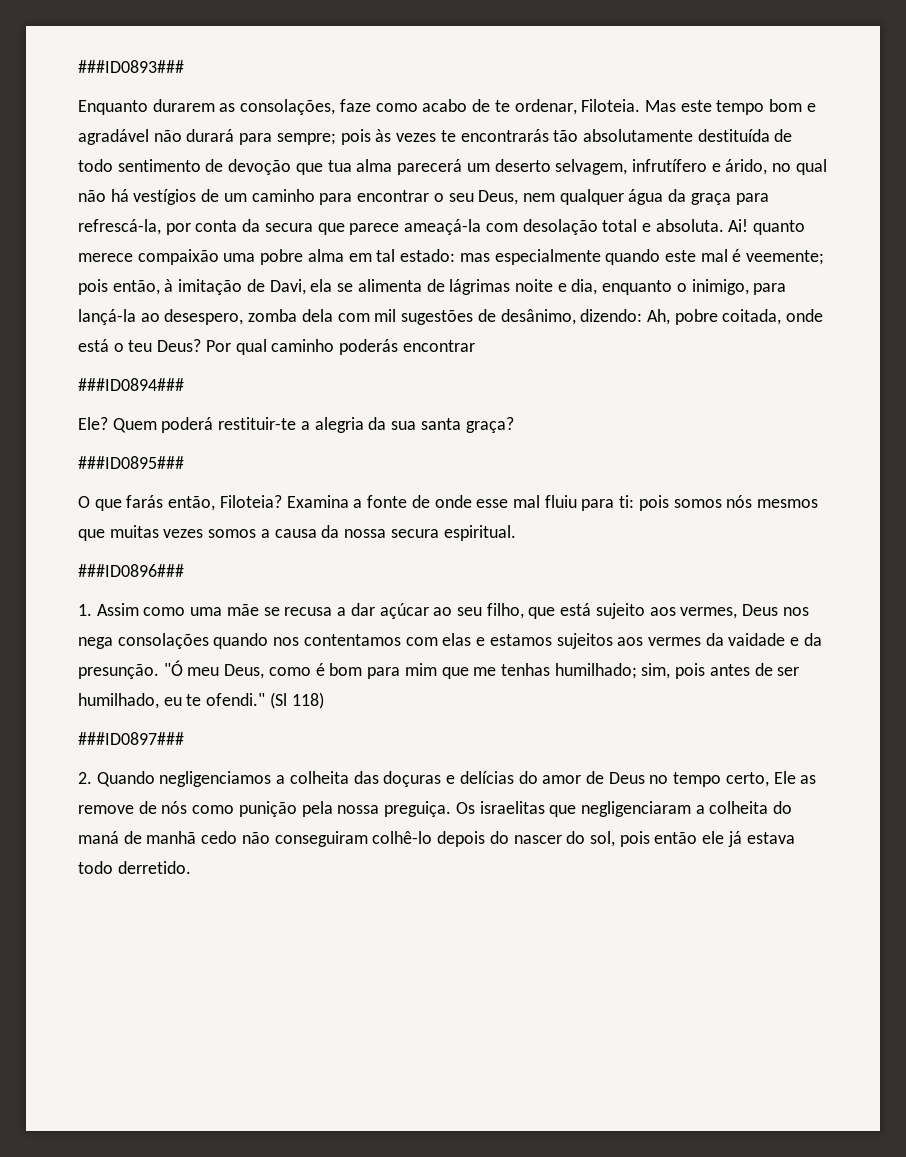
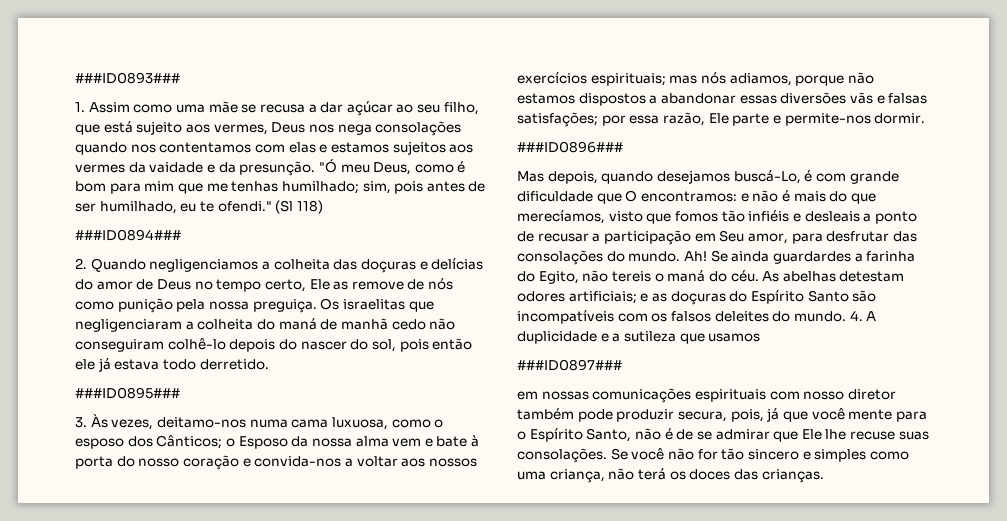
[78,99,816,115] [78,129,793,145] [78,159,827,175] [78,189,769,205] [78,219,806,235] [78,249,825,265] [78,279,787,295] [78,309,824,325] [78,339,475,355] [78,378,184,391] [78,417,514,433] [78,456,184,469] [78,495,819,511] [78,525,516,541] [78,564,184,577] // Enquanto durarem as consolações, faze como acabo de te ordenar, Filoteia. Mas este tempo bom e agradável não durará para sempre; pois às vezes te encontrarás tão absolutamente destituída de todo sentimento de devoção que tua alma parecerá um deserto selvagem, infrutífero e árido, no qual não há vestígios de um caminho para encontrar o seu Deus, nem qualquer água da graça para refrescá-la, por conta da secura que parece ameaçá-la com desolação total e absoluta. Ai! quanto merece compaixão uma pobre alma em tal estado: mas especialmente quando este mal é veemente; pois então, à imitação de Davi, ela se alimenta de lágrimas noite e dia, enquanto o inimigo, para lançá-la ao desespero, zomba dela com mil sugestões de desânimo, dizendo: Ah, pobre coitada, onde está o teu Deus? Por qual caminho poderás encontrar // ###ID0894### // Ele? Quem poderá restituir-te a alegria da sua santa graça? // ###ID0895### // O que farás então, Filoteia? Examina a fonte de onde esse mal fluiu para ti: pois somos nós mesmos que muitas vezes somos a causa da nossa secura espiritual. // ###ID0896### -> (180, 78) none
[78,732,184,745] ###ID0897### -> [75,229,181,241] ###ID0894###
(191, 867) none -> [75,387,180,399] [75,414,444,430] [75,435,480,449] [75,455,477,470] [517,72,874,86] [517,92,928,106] [517,112,926,127] [517,141,623,153] [517,170,899,184] [517,190,876,204] [517,210,917,224] [517,230,917,245] [517,250,916,265] [517,270,905,284] [517,290,877,305] [517,310,877,324] [517,331,761,344] [517,359,622,371] [517,388,896,403] [517,408,927,422] [517,428,929,442] [517,448,909,463] [517,468,824,483] // ###ID0895### // 3. Às vezes, deitamo-nos numa cama luxuosa, como o esposo dos Cânticos; o Esposo da nossa alma vem e bate à porta do nosso coração e convida-nos a voltar aos nossos exercícios espirituais; mas nós adiamos, porque não estamos dispostos a abandonar essas diversões vãs e falsas satisfações; por essa razão, Ele parte e permite-nos dormir. // ###ID0896### // Mas depois, quando desejamos buscá-Lo, é com grande dificuldade que O encontramos: e não é mais do que merecíamos, visto que fomos tão infiéis e desleais a ponto de recusar a participação em Seu amor, para desfrutar das consolações do mundo. Ah! Se ainda guardardes a farinha do Egito, não tereis o maná do céu. As abelhas detestam odores artificiais; e as doçuras do Espírito Santo são incompatíveis com os falsos deleites do mundo. 4. A duplicidade e a sutileza que usamos // ###ID0897### // em nossas comunicações espirituais com nosso diretor também pode produzir secura, pois, já que você mente para o Espírito Santo, não é de se admirar que Ele lhe recuse suas consolações. Se você não for tão sincero e simples como uma criança, não terá os doces das crianças.

